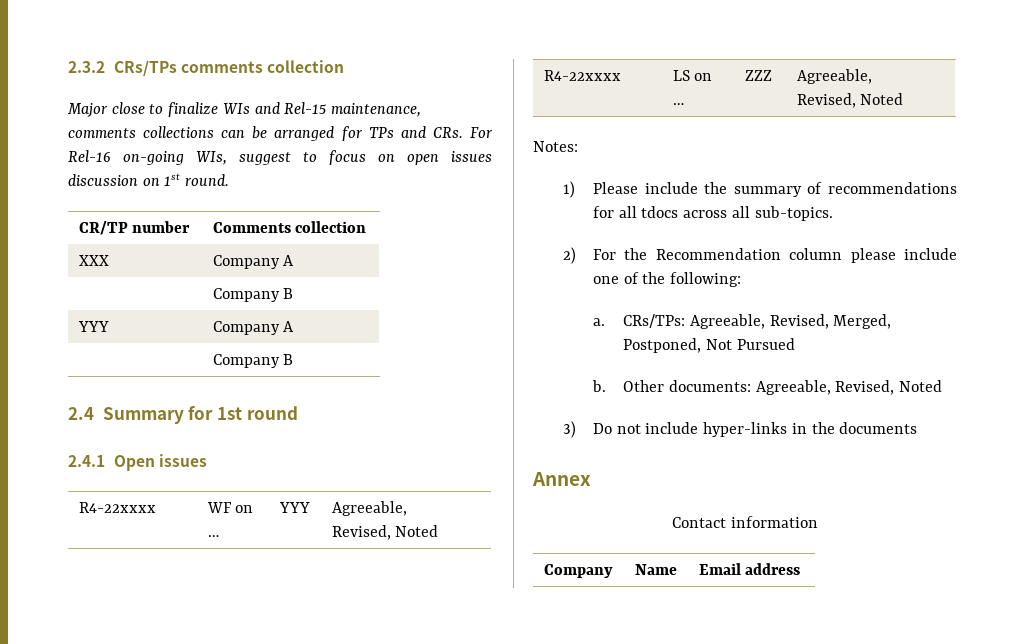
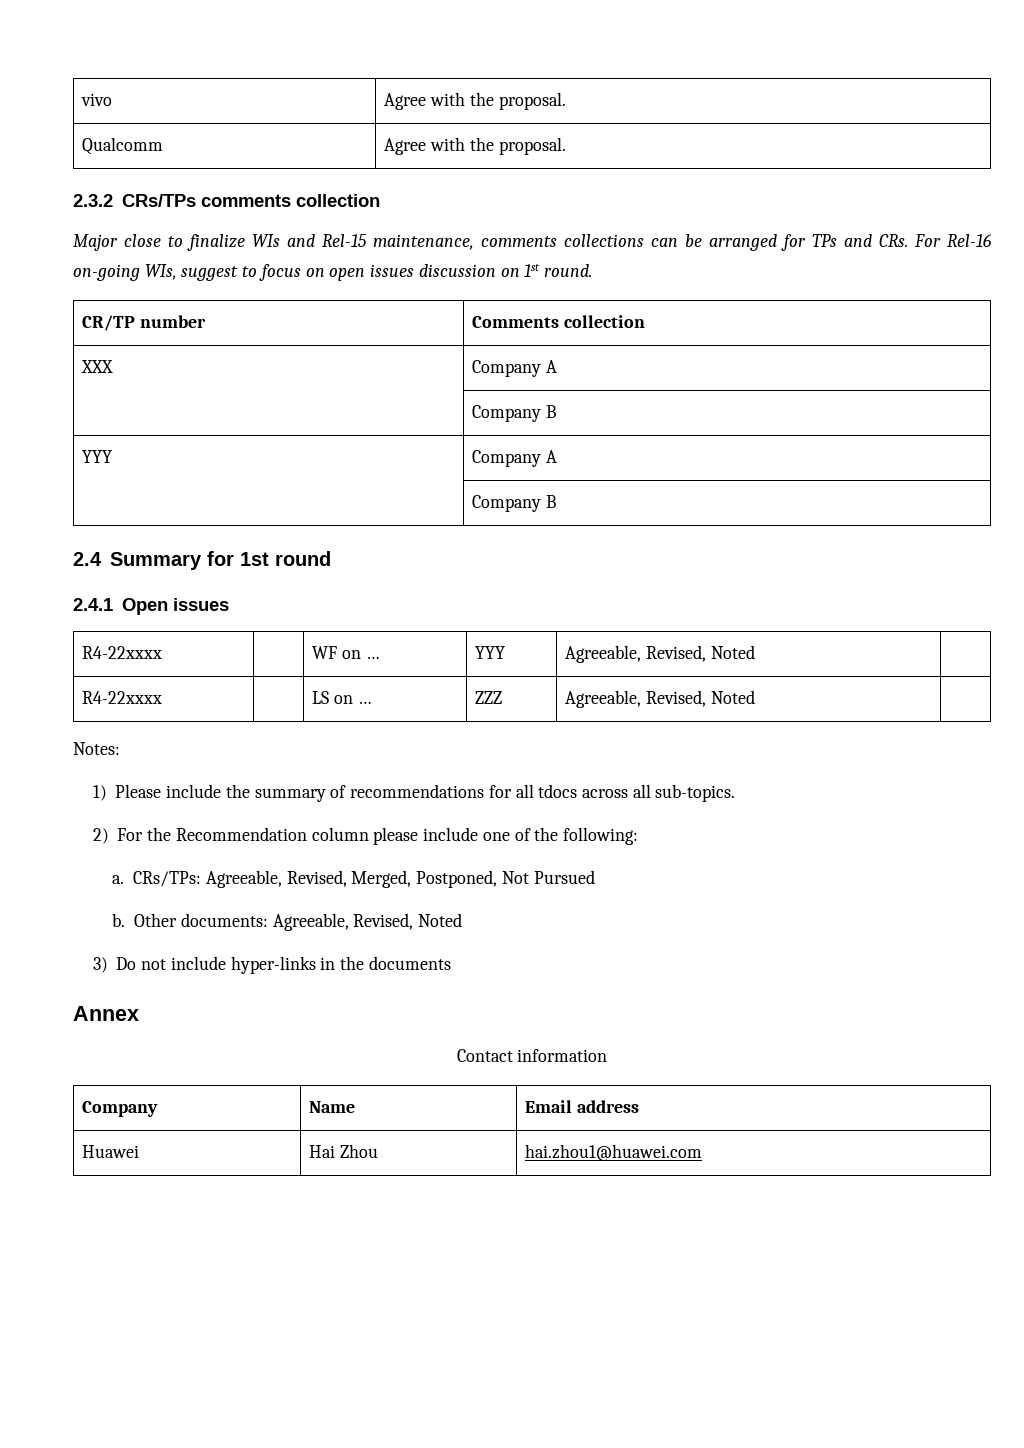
(68, 67) none -> [81,93,113,106] [384,92,566,110] [82,137,164,155] [384,137,566,155] vivo | Agree with the proposal. // Qualcomm | Agree with the proposal. //
(801, 569) none -> [82,1145,140,1158] [309,1144,379,1158] [525,1144,703,1161] // Huawei | Hai Zhou | hai.zhou1@huawei.com

